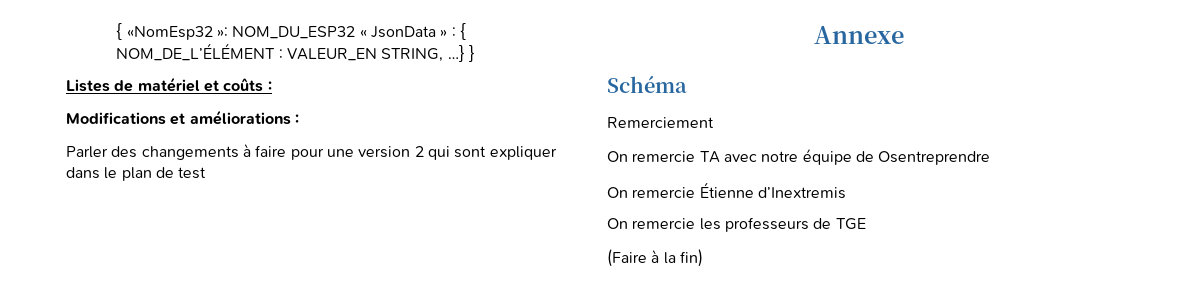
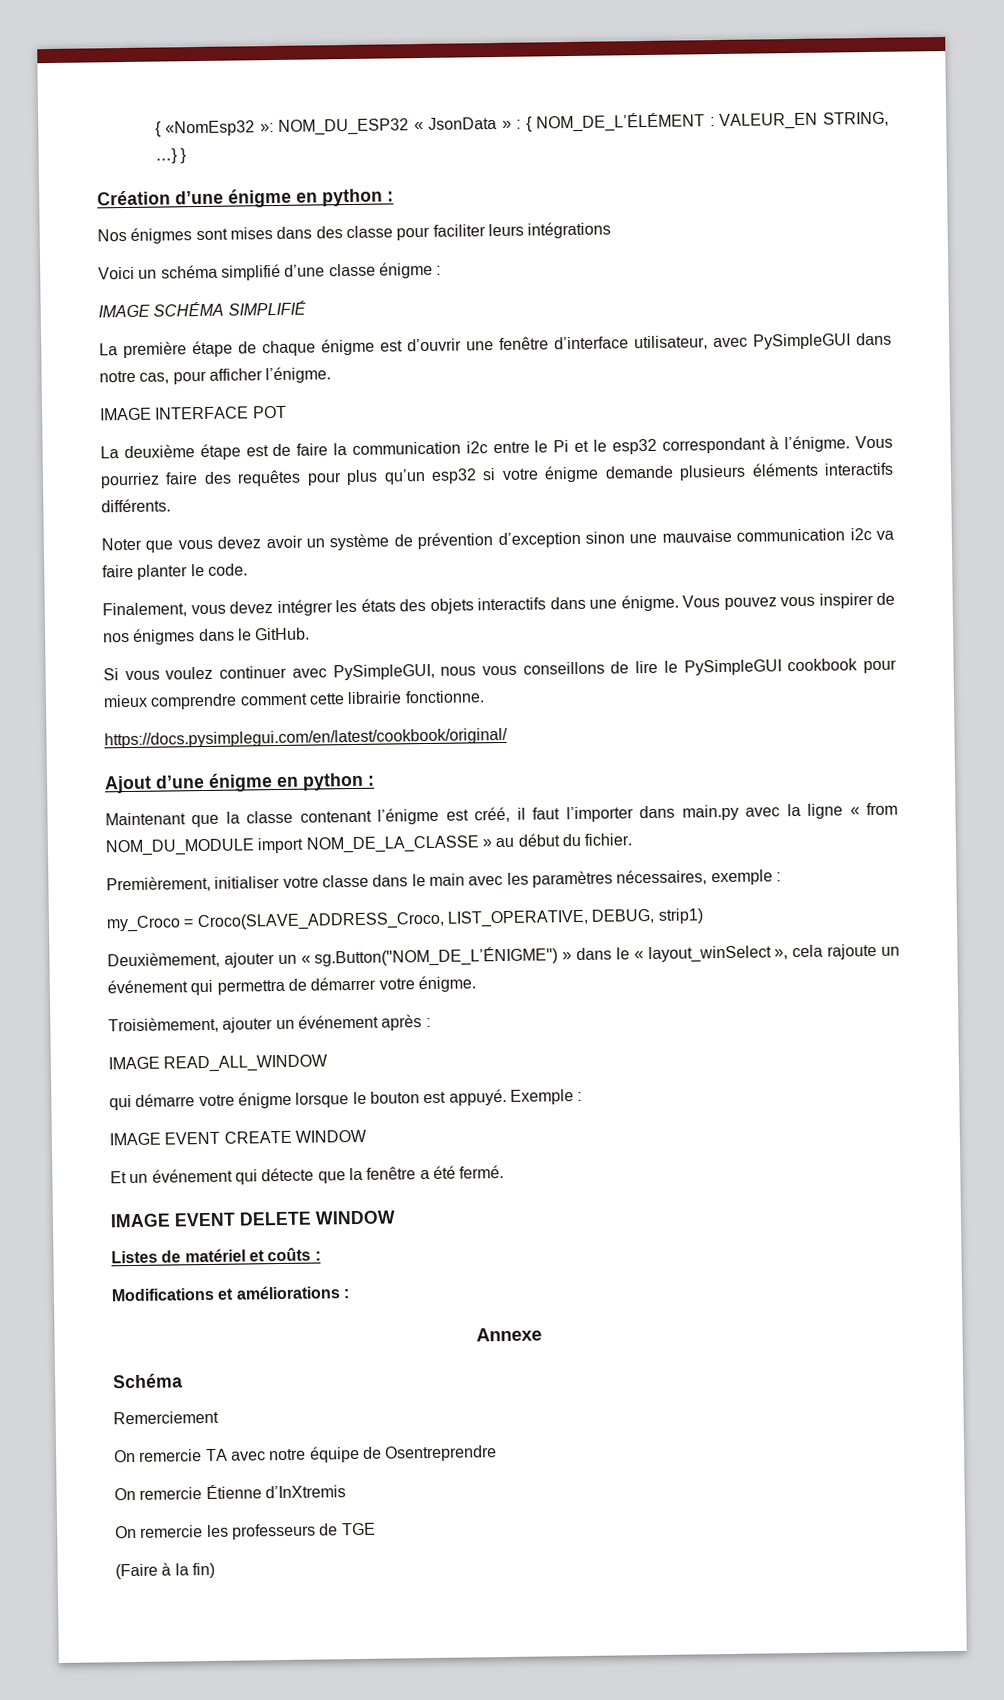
(475, 53) none -> [97,188,394,208] [97,221,612,244] [98,261,442,281] [98,300,306,318] [99,332,892,359] [99,366,332,385] [100,405,287,421] [100,435,893,461] [100,462,894,489] [101,498,171,513] [101,528,894,553] [102,563,248,580] [102,592,895,618] [103,627,311,645] [103,658,897,681] [103,690,485,710] [104,727,508,749] [104,772,375,794] [105,802,899,828] [105,833,633,857] [106,869,781,893] [106,908,704,933] [107,943,900,969] [107,975,476,996] [108,1014,431,1034] [108,1054,329,1073] [109,1088,583,1111] [109,1129,367,1146] [110,1164,505,1185] [110,1210,396,1228] // Création d’une énigme en python : // Nos énigmes sont mises dans des classe pour faciliter leurs intégrations // Voici un schéma simplifié d’une classe énigme : // IMAGE SCHÉMA SIMPLIFIÉ // La première étape de chaque énigme est d’ouvrir une fenêtre d’interface utilisateur, avec PySimpleGUI dans notre cas, pour afficher l’énigme. // IMAGE INTERFACE POT // La deuxième étape est de faire la communication i2c entre le Pi et le esp32 correspondant à l’énigme. Vous pourriez faire des requêtes pour plus qu’un esp32 si votre énigme demande plusieurs éléments interactifs différents. // Noter que vous devez avoir un système de prévention d’exception sinon une mauvaise communication i2c va faire planter le code. // Finalement, vous devez intégrer les états des objets interactifs dans une énigme. Vous pouvez vous inspirer de nos énigmes dans le GitHub. // Si vous voulez continuer avec PySimpleGUI, nous vous conseillons de lire le PySimpleGUI cookbook pour mieux comprendre comment cette librairie fonctionne. // https://docs.pysimplegui.com/en/latest/cookbook/original/ // Ajout d’une énigme en python : // Maintenant que la classe contenant l’énigme est créé, il faut l’importer dans main.py avec la ligne « from NOM_DU_MODULE import NOM_DE_LA_CLASSE » au début du fichier. // Premièrement, initialiser votre classe dans le main avec les paramètres nécessaires, exemple : // my_Croco = Croco(SLAVE_ADDRESS_Croco, LIST_OPERATIVE, DEBUG, strip1) // Deuxièmement, ajouter un « sg.Button("NOM_DE_L’ÉNIGME") » dans le « layout_winSelect », cela rajoute un événement qui permettra de démarrer votre énigme. // Troisièmement, ajouter un événement après : // IMAGE READ_ALL_WINDOW // qui démarre votre énigme lorsque le bouton est appuyé. Exemple : // IMAGE EVENT CREATE WINDOW // Et un événement qui détecte que la fenêtre a été fermé. // IMAGE EVENT DELETE WINDOW
[66,144,557,160] [66,167,207,181] // Parler des changements à faire pour une version 2 qui sont expliquer dans le plan de test -> (350, 1294) none
[757,187,846,199] d’Inextremis -> [264,1485,346,1499] d’InXtremis

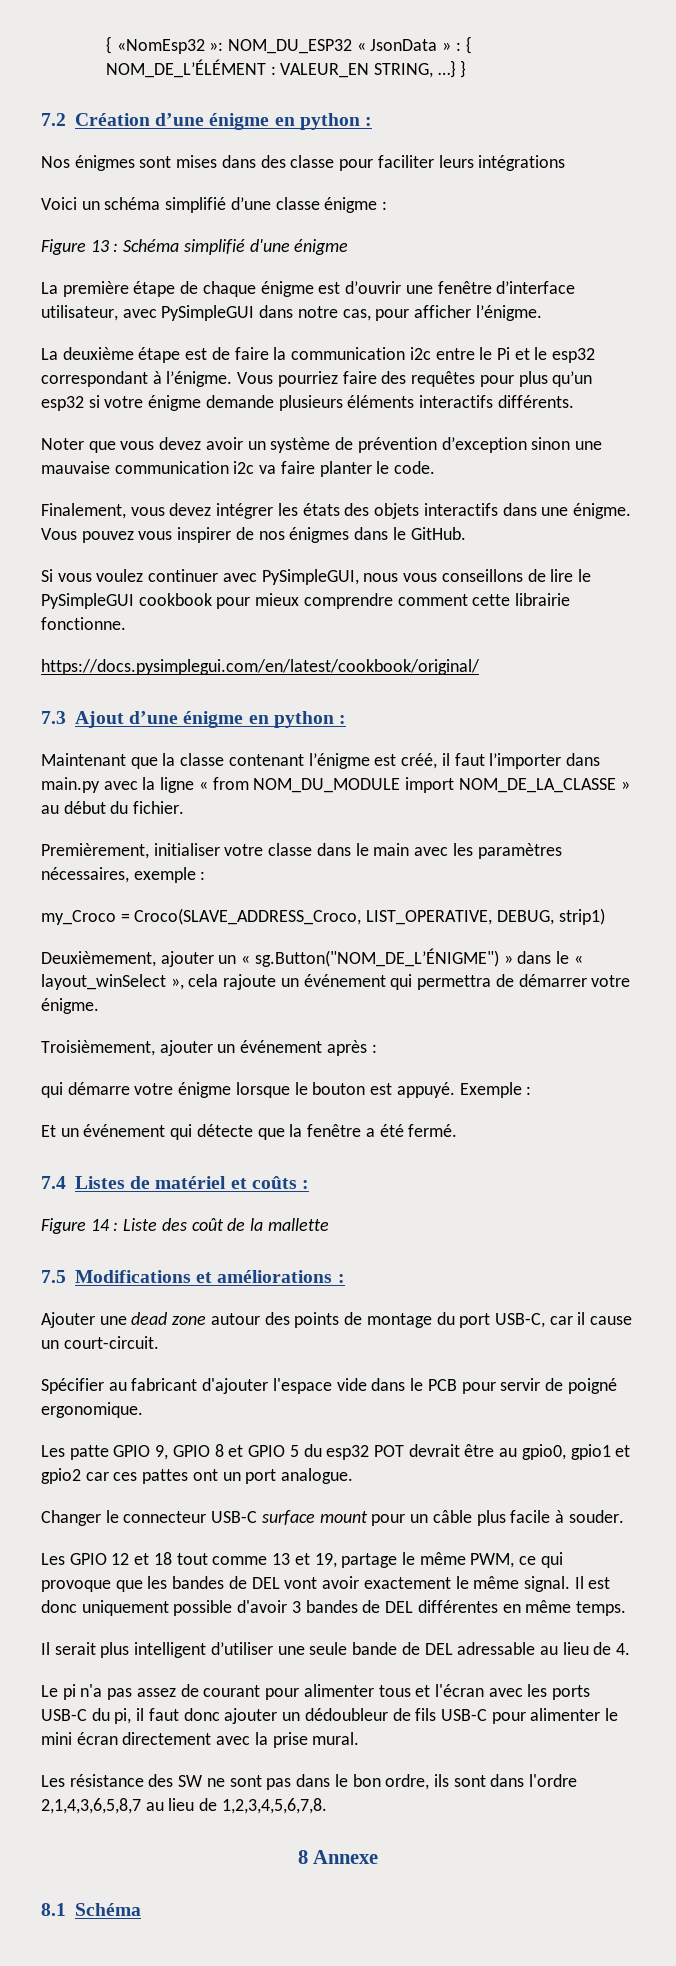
(187, 156) none -> [41,113,66,126] 7.2
[98,300,306,318] IMAGE SCHÉMA SIMPLIFIÉ -> [41,239,349,255] Figure 13 : Schéma simplifié d'une énigme
[100,405,287,421] // IMAGE INTERFACE POT -> (542, 313) none
(508, 738) none -> [41,711,66,724] 7.3
[108,1054,329,1073] // IMAGE READ_ALL_WINDOW -> (377, 1048) none
[109,1129,367,1146] // IMAGE EVENT CREATE WINDOW -> (532, 1090) none
[110,1210,396,1228] IMAGE EVENT DELETE WINDOW // -> [41,1176,66,1189] 7.4
[111,1285,350,1302] Modifications et améliorations : // -> [41,1218,329,1234] [41,1270,345,1283] [41,1312,633,1328] [41,1336,159,1349] [41,1378,617,1394] [41,1402,143,1418] [41,1444,631,1460] [41,1468,354,1484] [41,1510,624,1526] [41,1552,563,1568] [41,1576,611,1592] [41,1600,626,1616] [41,1642,631,1658] [41,1684,591,1700] [41,1708,619,1724] [41,1732,360,1748] [41,1774,578,1790] [41,1798,327,1814] [297,1850,308,1864] Figure 14 : Liste des coût de la mallette // 7.5 Modifications et améliorations : // Ajouter une dead zone autour des points de montage du port USB-C, car il cause un court-circuit. // Spécifier au fabricant d'ajouter l'espace vide dans le PCB pour servir de poigné ergonomique. // Les patte GPIO 9, GPIO 8 et GPIO 5 du esp32 POT devrait être au gpio0, gpio1 et gpio2 car ces pattes ont un port analogue. // Changer le connecteur USB-C surface mount pour un câble plus facile à souder. // Les GPIO 12 et 18 tout comme 13 et 19, partage le même PWM, ce qui provoque que les bandes de DEL vont avoir exactement le même signal. Il est donc uniquement possible d'avoir 3 bandes de DEL différentes en même temps. // Il serait plus intelligent d’utiliser une seule bande de DEL adressable au lieu de 4. // Le pi n'a pas assez de courant pour alimenter tous et l'écran avec les ports USB-C du pi, il faut donc ajouter un dédoubleur de fils USB-C pour alimenter le mini écran directement avec la prise mural. // Les résistance des SW ne sont pas dans le bon ordre, ils sont dans l'ordre 2,1,4,3,6,5,8,7 au lieu de 1,2,3,4,5,6,7,8. // 8
[113,1373,183,1389] [113,1410,219,1425] [114,1445,498,1463] [114,1484,346,1501] [115,1522,376,1540] [115,1562,215,1580] Schéma // Remerciement // On remercie TA avec notre équipe de Osentreprendre // On remercie Étienne d’InXtremis // On remercie les professeurs de TGE // (Faire à la fin) -> [41,1903,141,1916] 8.1 Schéma

